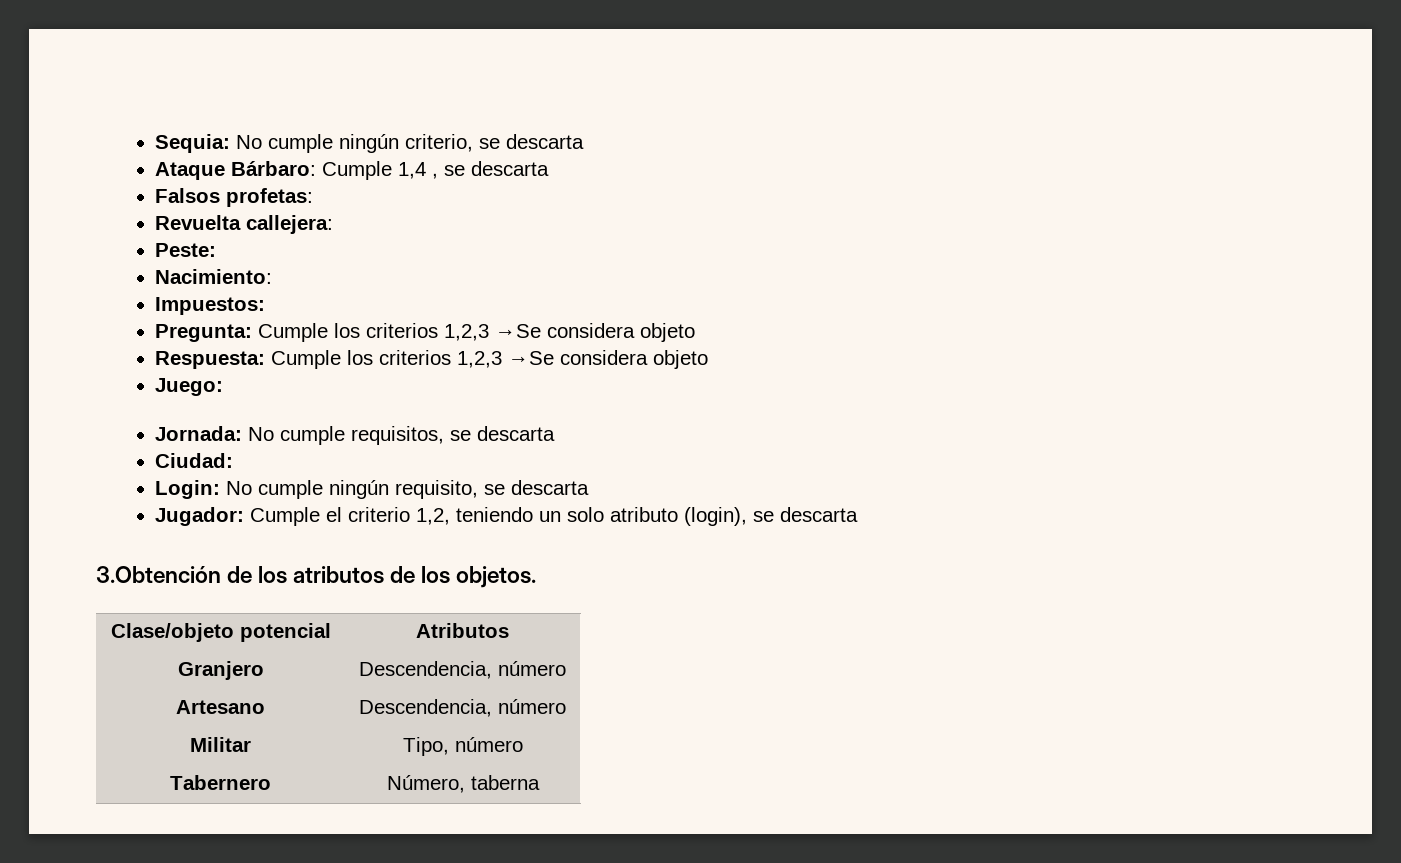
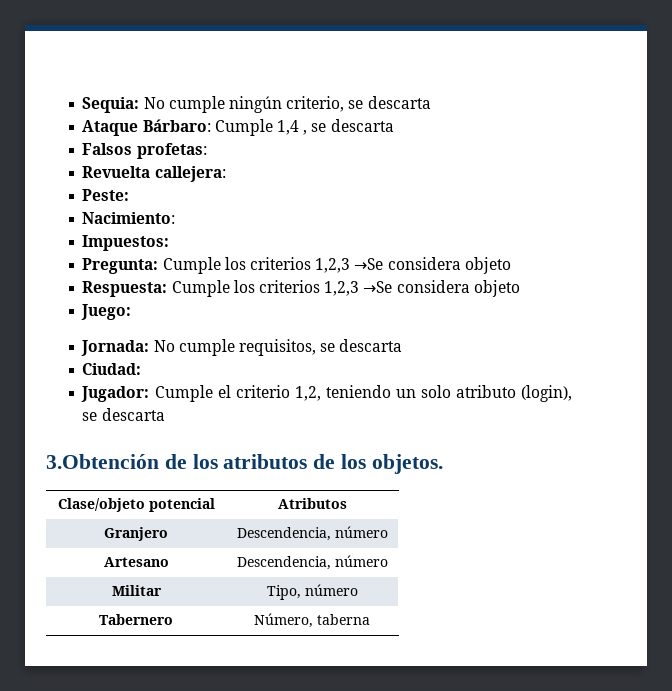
[155,480,590,499] // Login: No cumple ningún requisito, se descarta -> (142, 369) none

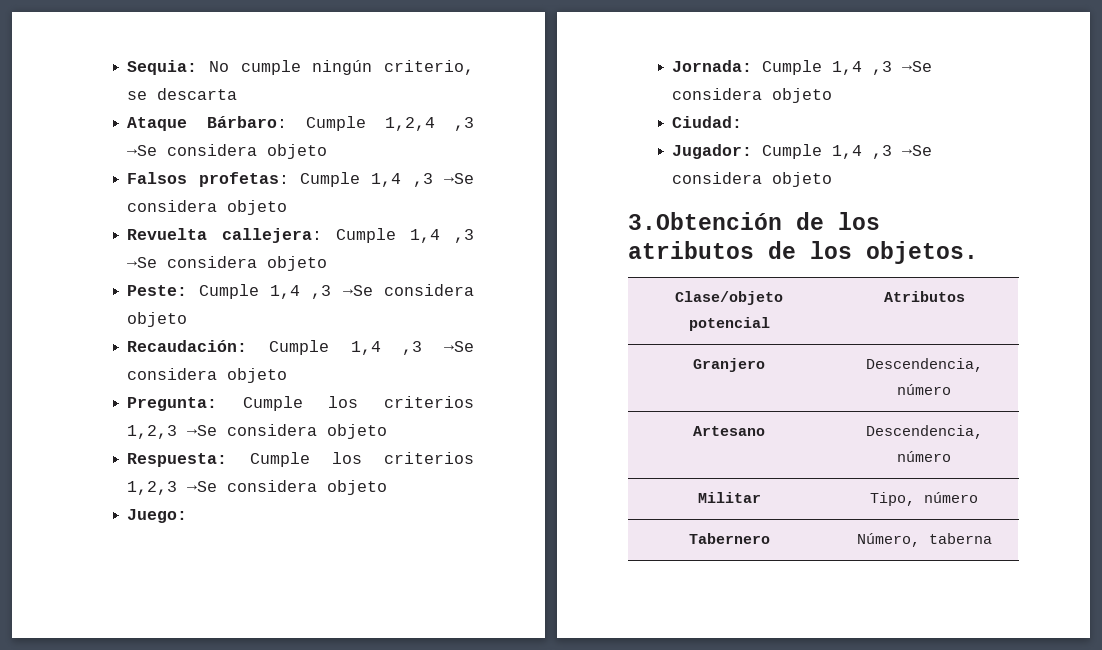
[277,119,394,135] [82,143,207,159] [82,166,226,182] [82,189,130,201] [82,212,176,224] [82,235,170,251] 1,4 , se descarta // Falsos profetas: // Revuelta callejera: // Peste: // Nacimiento: // Impuestos: -> [384,117,475,131] [127,144,328,159] [127,172,474,187] [127,200,288,215] [127,228,475,243] [127,256,328,271] [127,284,474,299] [127,312,188,327] [127,340,475,355] [127,368,288,383] 1,2,4 ,3 →Se considera objeto // Falsos profetas: Cumple 1,4 ,3 →Se considera objeto // Revuelta callejera: Cumple 1,4 ,3 →Se considera objeto // Peste: Cumple 1,4 ,3 →Se considera objeto // Recaudación: Cumple 1,4 ,3 →Se considera objeto
[153,339,403,356] [82,363,142,375] [81,385,572,402] [82,408,165,421] No cumple requisitos, se descarta // Ciudad: // Jugador: Cumple el criterio 1,2, teniendo un solo atributo (login), se descarta -> [762,60,933,75] [672,88,833,103] [672,116,743,128] [672,144,933,159] [672,172,833,187] Cumple 1,4 ,3 →Se considera objeto // Ciudad: // Jugador: Cumple 1,4 ,3 →Se considera objeto

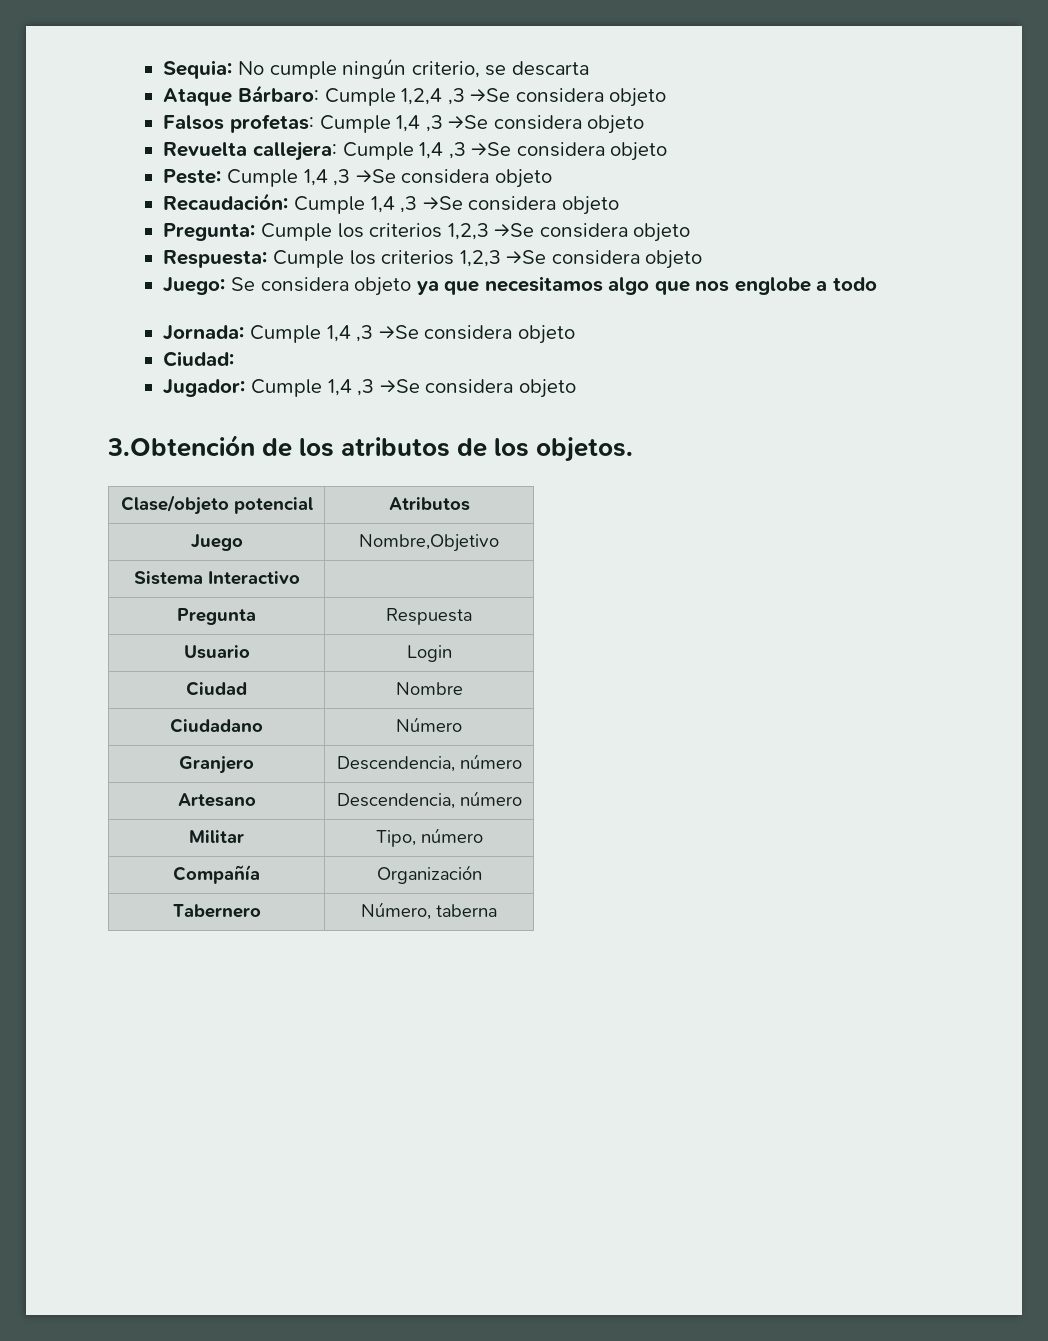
(188, 516) none -> [230,276,877,296] Se considera objeto ya que necesitamos algo que nos englobe a todo
(965, 296) none -> [190,534,243,551] [359,534,499,552] [133,571,300,585] [177,608,256,625] [386,608,472,625] [183,645,250,659] [406,645,452,662] [186,681,247,696] [395,682,463,695] [170,718,263,733] [396,717,462,732] // Juego | Nombre,Objetivo // Sistema Interactivo | // Pregunta | Respuesta // Usuario | Login // Ciudad | Nombre // Ciudadano | Número
(978, 497) none -> [173,865,260,884] [376,865,482,884] // Compañía | Organización

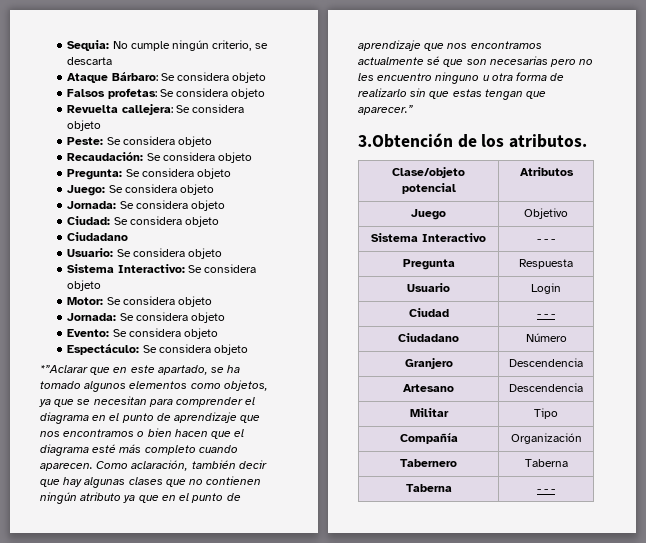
[324,88,511,106] Cumple 1,2,4 ,3 →Se -> [160,73,175,81] Se
[319,115,489,133] Cumple 1,4 ,3 →Se -> [159,89,174,97] Se
[342,142,512,160] Cumple 1,4 ,3 →Se -> [175,105,190,113] Se
[226,169,396,187] Cumple 1,4 ,3 →Se -> [106,137,121,145] Se
[293,196,463,214] Cumple 1,4 ,3 →Se -> [146,153,161,161] Se
[260,223,691,242] [163,250,547,268] Cumple los criterios 1,2,3 →Se considera objeto // Respuesta: Cumple los criterios 1,2,3 →Se -> [125,169,140,177] Se
[416,276,877,295] [163,325,575,344] [163,351,235,367] [163,379,576,398] ya que necesitamos algo que nos englobe a todo // Jornada: Cumple 1,4 ,3 →Se considera objeto // Ciudad: // Jugador: Cumple 1,4 ,3 →Se considera objeto -> [67,200,226,211] [67,216,220,227] [67,232,129,241] [67,248,223,259] [67,264,257,273] [67,280,102,291] [67,296,213,307] [67,312,226,323] [67,328,219,339] [67,344,249,355] [40,365,241,375] [40,380,268,392] [39,396,256,407] [40,412,261,424] [40,428,245,439] [40,444,238,456] [40,460,267,471] [40,476,262,488] [40,492,241,504] [358,40,542,51] [358,56,594,67] [358,72,565,84] [358,88,547,100] [358,105,413,115] // Jornada: Se considera objeto // Ciudad: Se considera objeto // Ciudadano // Usuario: Se considera objeto // Sistema Interactivo: Se considera objeto // Motor: Se considera objeto // Jornada: Se considera objeto // Evento: Se considera objeto // Espectáculo: Se considera objeto // *”Aclarar que en este apartado, se ha tomado algunos elementos como objetos, ya que se necesitan para comprender el diagrama en el punto de aprendizaje que nos encontramos o bien hacen que el diagrama esté más completo cuando aparecen. Como aclaración, también decir que hay algunas clases que no contienen ningún atributo ya que en el punto de aprendizaje que nos encontramos actualmente sé que son necesarias pero no les encuentro ninguno u otra forma de realizarlo sin que estas tengan que aparecer.”
[341,437,634,462] atributos de los objetos. -> [509,134,588,148] atributos.
[359,534,499,552] Nombre,Objetivo -> [524,208,568,219] Objetivo
(300, 578) none -> [536,239,556,242] - - -
[395,682,463,695] Nombre -> [536,314,556,317] - - -
[336,754,522,772] Descendencia, número -> [509,358,583,367] Descendencia
[336,791,522,809] Descendencia, número -> [509,383,583,392] Descendencia
[375,828,483,847] Tipo, número -> [534,408,558,419] Tipo
[361,902,497,920] Número, taberna -> [524,459,568,467] [405,484,452,492] [536,489,556,492] Taberna // Taberna | - - -

